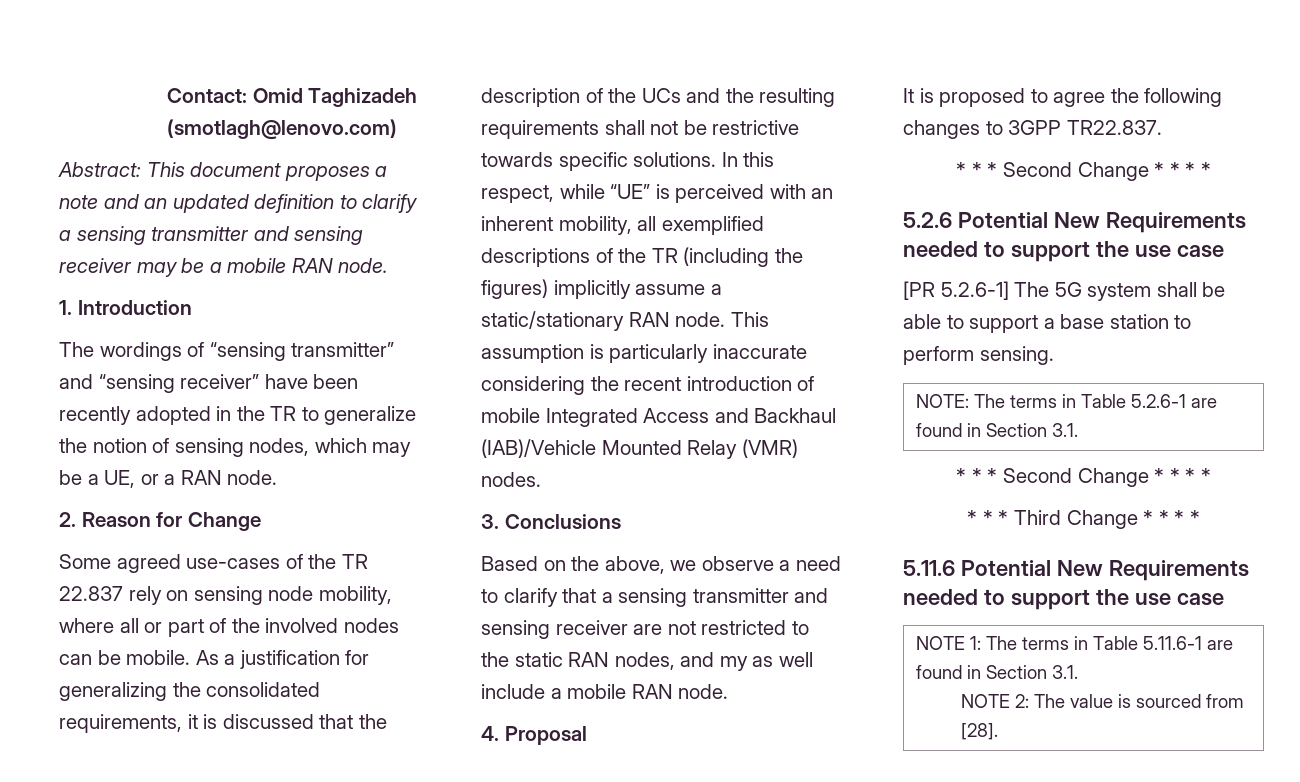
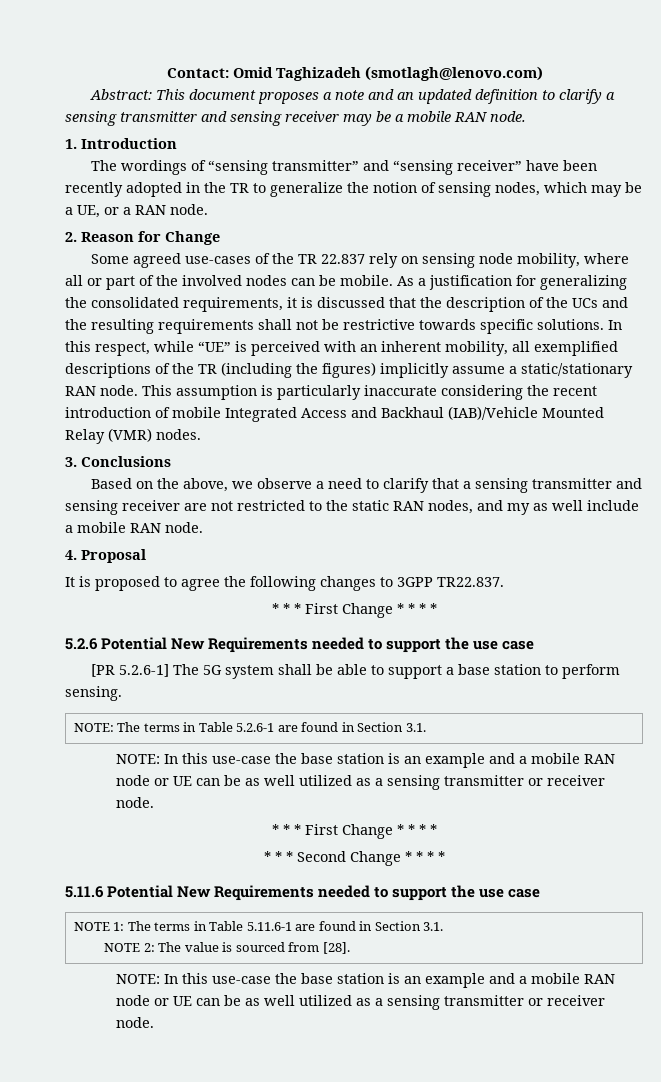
[1002,162,1072,177] Second -> [304,603,338,614] First
[956,468,1072,483] // * * * Second -> [115,753,615,768] [115,775,605,790] [115,797,154,808] [271,824,338,835] // NOTE: In this use-case the base station is an example and a mobile RAN node or UE can be as well utilized as a sensing transmitter or receiver node. // * * * First
[1013,510,1061,525] Third -> [296,851,346,862] Second
(999, 731) none -> [115,973,615,988] [115,995,605,1010] [115,1017,154,1028] // NOTE: In this use-case the base station is an example and a mobile RAN node or UE can be as well utilized as a sensing transmitter or receiver node.

